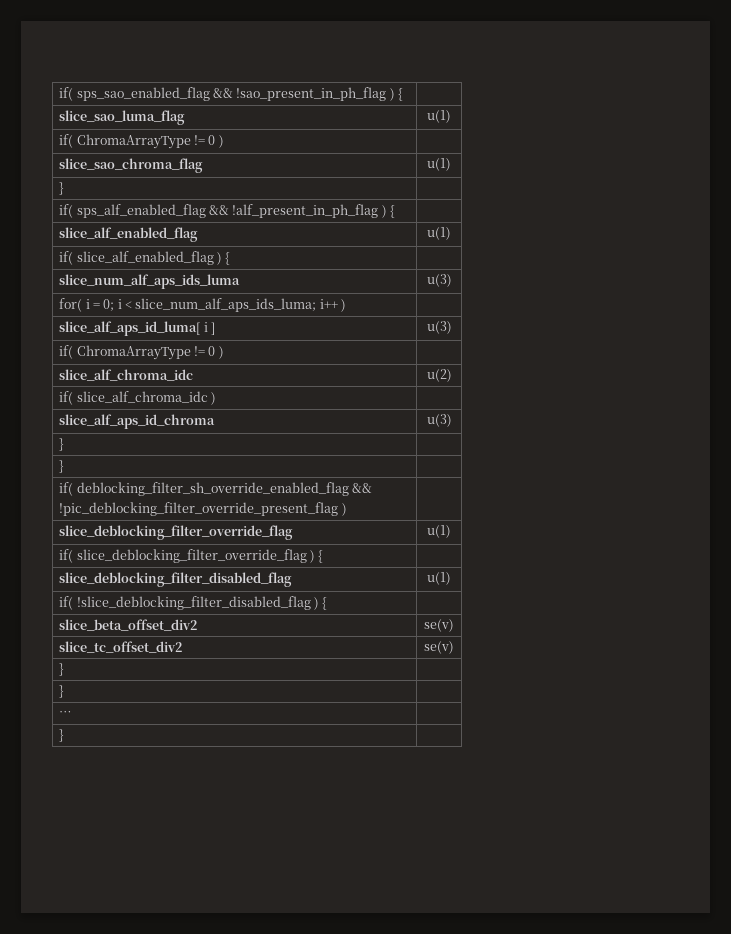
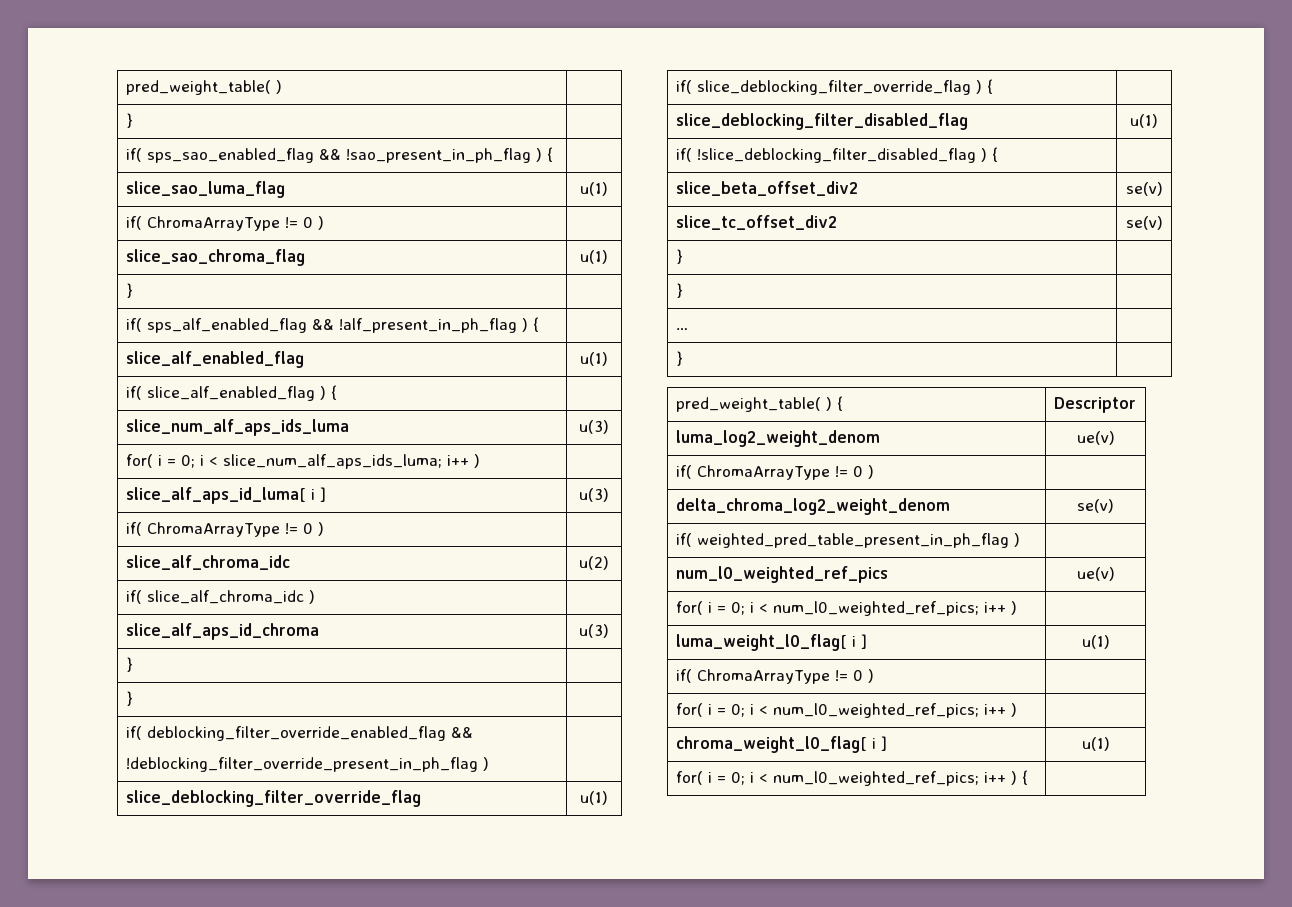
(59, 94) none -> [125,80,282,95] [125,113,133,128] pred_weight_table( ) | // } | //
[76,482,349,496] deblocking_filter_sh_override_enabled_flag -> [146,726,446,741] deblocking_filter_override_enabled_flag
[59,502,339,516] !pic_deblocking_filter_override_present_flag -> [125,757,478,772] !deblocking_filter_override_present_in_ph_flag
(65, 735) none -> [675,396,843,412] [1053,397,1136,413] [675,430,880,447] [1076,431,1115,445] [675,465,875,480] [675,498,950,515] [1077,499,1114,513] [675,533,1020,548] [675,566,888,583] [1076,567,1115,581] [675,601,1017,616] [675,634,867,651] [1081,635,1110,649] [675,669,875,684] [675,703,1017,718] [675,736,887,753] [1081,737,1110,751] [675,770,1028,786] // pred_weight_table( ) { | Descriptor // luma_log2_weight_denom | ue(v) // if( ChromaArrayType != 0 ) | // delta_chroma_log2_weight_denom | se(v) // if( weighted_pred_table_present_in_ph_flag ) | // num_l0_weighted_ref_pics | ue(v) // for( i = 0; i < num_l0_weighted_ref_pics; i++ ) | // luma_weight_l0_flag[ i ] | u(1) // if( ChromaArrayType != 0 ) | // for( i = 0; i < num_l0_weighted_ref_pics; i++ ) | // chroma_weight_l0_flag[ i ] | u(1) // for( i = 0; i < num_l0_weighted_ref_pics; i++ ) { |

